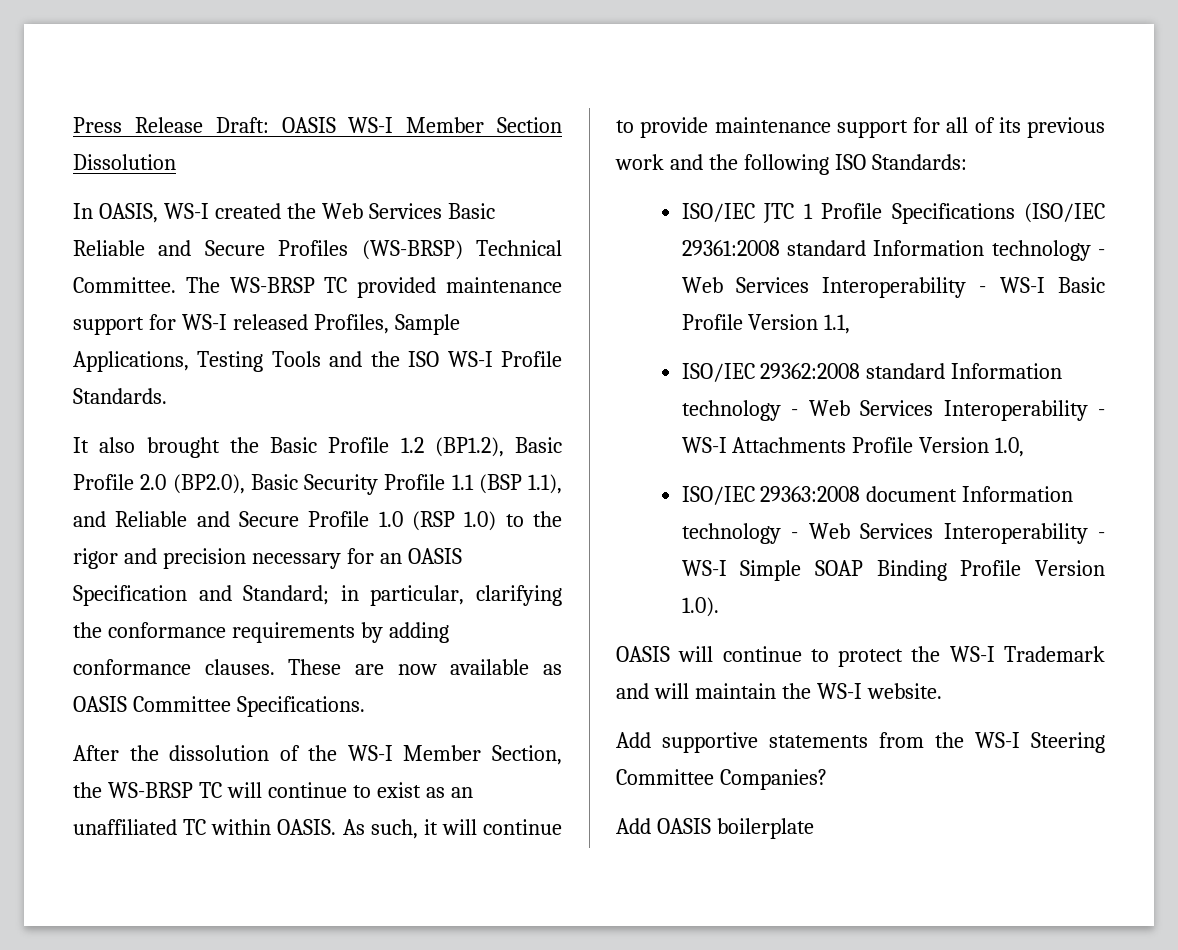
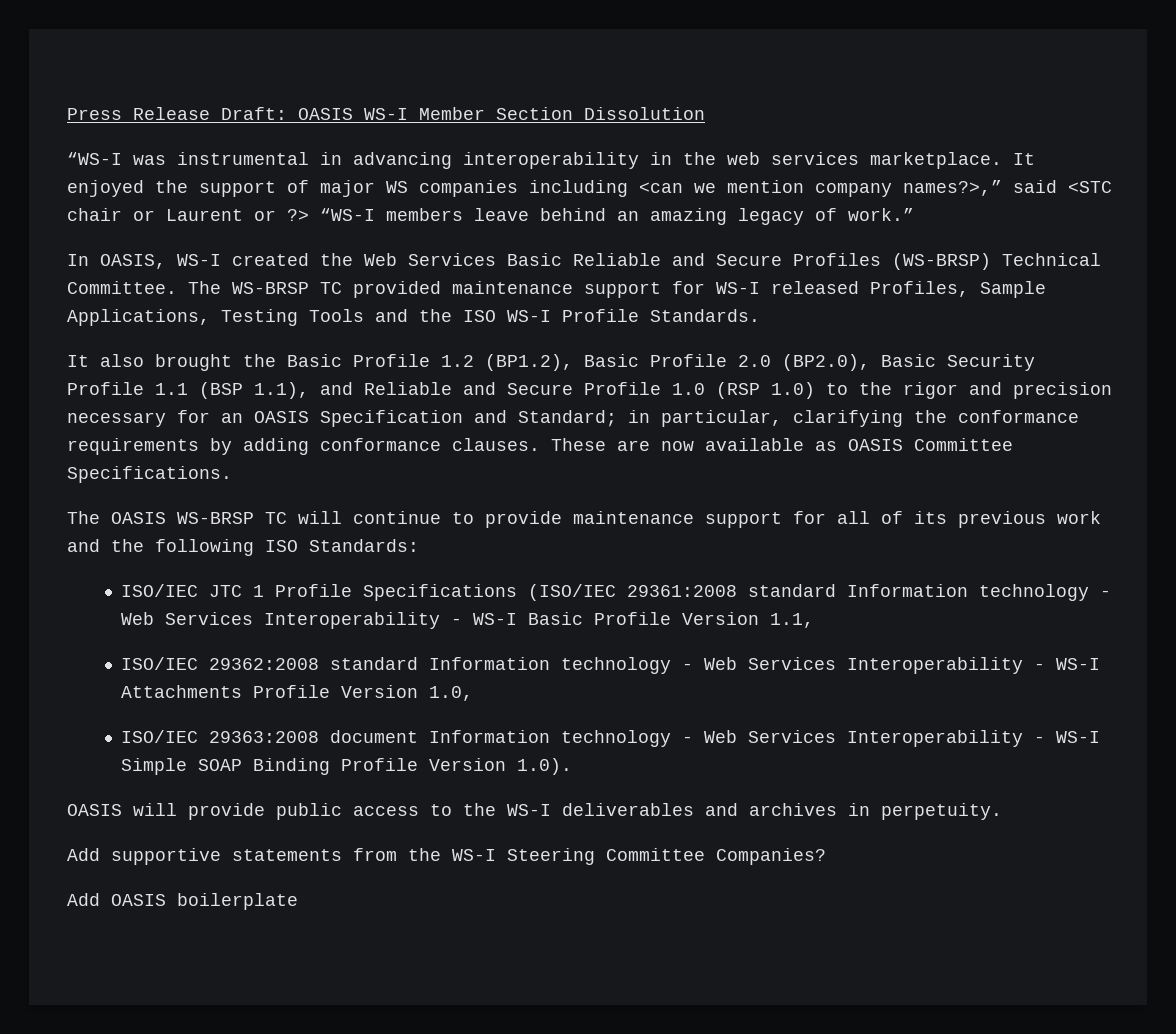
(176, 162) none -> [67,152,1035,169] [67,180,1112,197] [67,208,914,225] // “WS-I was instrumental in advancing interoperability in the web services marketplace. It enjoyed the support of major WS companies including <can we mention company names?>,” said <STC chair or Laurent or ?> “WS-I members leave behind an amazing legacy of work.”
[73,745,562,765] [73,782,102,798] After the dissolution of the WS-I Member Section, the -> [67,511,166,524] The OASIS
[376,782,473,798] [73,819,562,839] [616,120,634,133] exist as an unaffiliated TC within OASIS. As such, it will continue to -> (474, 518) none
[722,646,1105,667] [616,683,942,699] continue to protect the WS-I Trademark and will maintain the WS-I website. -> [188,803,1002,820] provide public access to the WS-I deliverables and archives in perpetuity.

